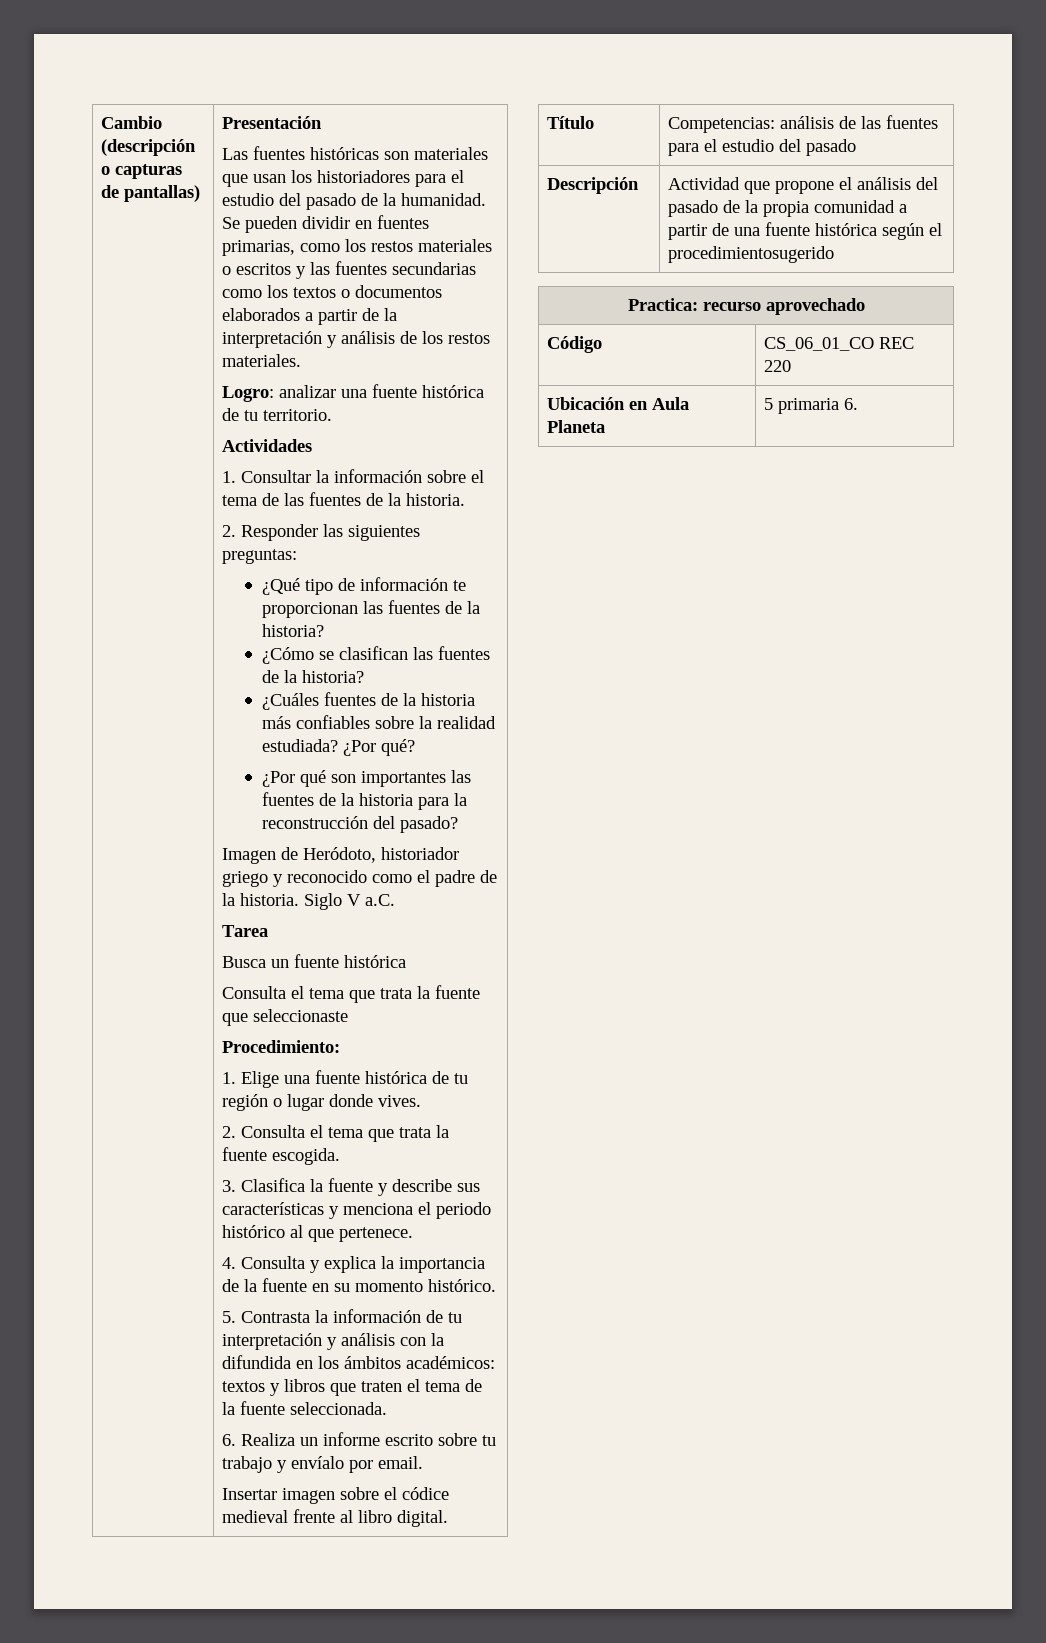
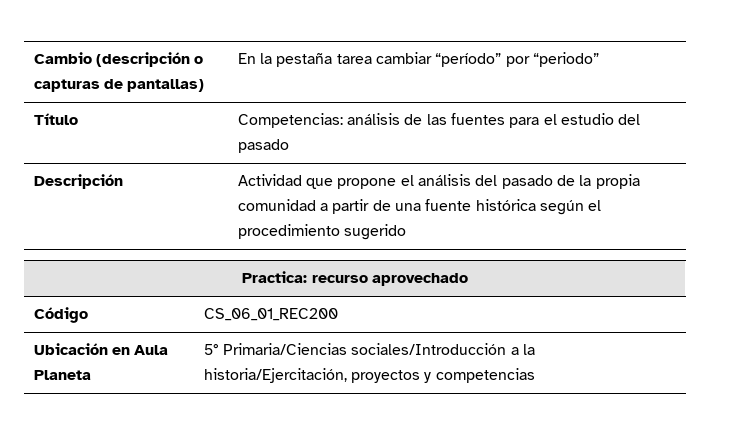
[222,116,323,129] [222,146,489,160] [222,170,465,187] [222,193,487,210] [222,215,430,233] [222,239,493,256] [222,261,477,279] [222,285,443,298] [222,308,398,325] [222,331,491,348] [222,354,302,367] [222,384,485,402] [222,408,333,421] [222,439,313,452] [222,469,485,483] [222,492,466,506] [222,524,421,541] [222,549,298,564] [261,577,466,595] [261,600,480,618] [261,624,324,637] [261,646,490,664] [261,670,364,683] [261,692,475,710] [261,715,496,729] [261,739,415,756] [261,770,471,787] [261,792,467,810] [261,816,458,833] [222,847,460,864] [222,870,498,887] [222,893,396,910] [222,925,269,937] [222,954,407,968] [222,985,481,1003] [222,1009,349,1026] [222,1040,341,1053] [222,1070,469,1088] [222,1094,422,1111] [222,1125,450,1142] [222,1147,341,1165] [222,1178,481,1196] [222,1202,492,1219] [222,1225,414,1242] [222,1256,486,1273] [222,1278,497,1292] [222,1309,463,1323] [222,1333,445,1350] [222,1355,496,1369] [222,1379,483,1396] [222,1401,388,1415] [222,1432,497,1446] [222,1456,424,1473] [222,1487,450,1504] [222,1509,449,1527] Presentación // Las fuentes históricas son materiales que usan los historiadores para el estudio del pasado de la humanidad. Se pueden dividir en fuentes primarias, como los restos materiales o escritos y las fuentes secundarias como los textos o documentos elaborados a partir de la interpretación y análisis de los restos materiales. // Logro: analizar una fuente histórica de tu territorio. // Actividades // 1. Consultar la información sobre el tema de las fuentes de la historia. // 2. Responder las siguientes preguntas: // ¿Qué tipo de información te proporcionan las fuentes de la historia? // ¿Cómo se clasifican las fuentes de la historia? // ¿Cuáles fuentes de la historia más confiables sobre la realidad estudiada? ¿Por qué? // ¿Por qué son importantes las fuentes de la historia para la reconstrucción del pasado? // Imagen de Heródoto, historiador griego y reconocido como el padre de la historia. Siglo V a.C. // Tarea // Busca un fuente histórica // Consulta el tema que trata la fuente que seleccionaste // Procedimiento: // 1. Elige una fuente histórica de tu región o lugar donde vives. // 2. Consulta el tema que trata la fuente escogida. // 3. Clasifica la fuente y describe sus características y menciona el periodo histórico al que pertenece. // 4. Consulta y explica la importancia de la fuente en su momento histórico. // 5. Contrasta la información de tu interpretación y análisis con la difundida en los ámbitos académicos: textos y libros que traten el tema de la fuente seleccionada. // 6. Realiza un informe escrito sobre tu trabajo y envíalo por email. // Insertar imagen sobre el códice medieval frente al libro digital. -> [237,52,600,67] En la pestaña tarea cambiar “período” por “periodo”
[668,246,835,263] procedimientosugerido -> [237,224,407,240] procedimiento sugerido
[764,337,915,351] [764,360,792,372] CS_06_01_CO REC 220 -> [203,308,338,321] CS_06_01_REC200
[764,398,859,414] 5 primaria 6. -> [203,343,536,355] [203,368,535,383] 5° Primaria/Ciencias sociales/Introducción a la historia/Ejercitación, proyectos y competencias

